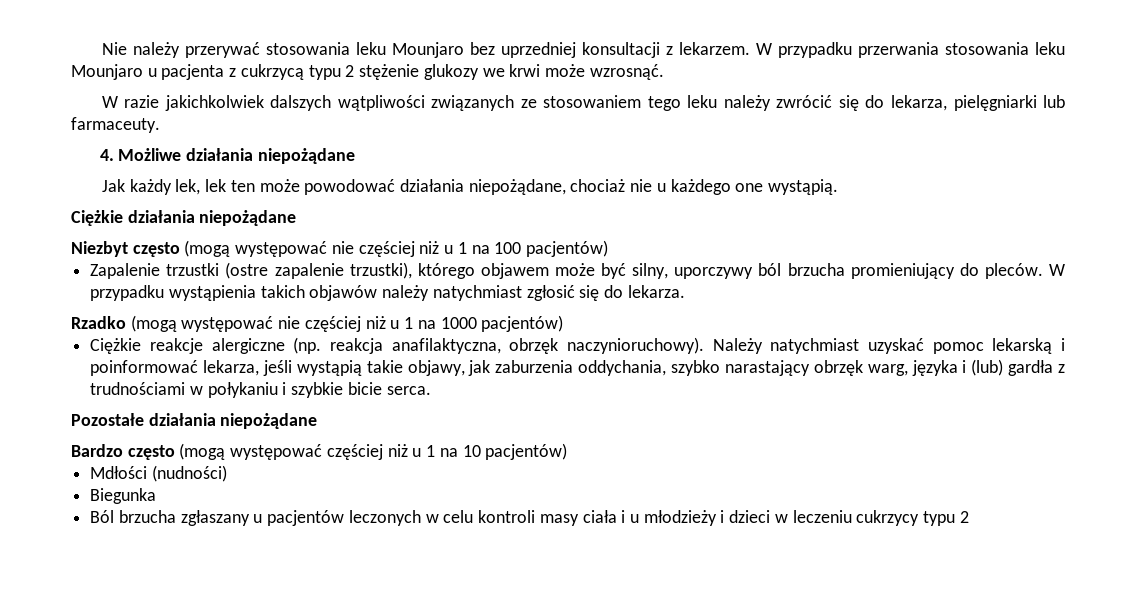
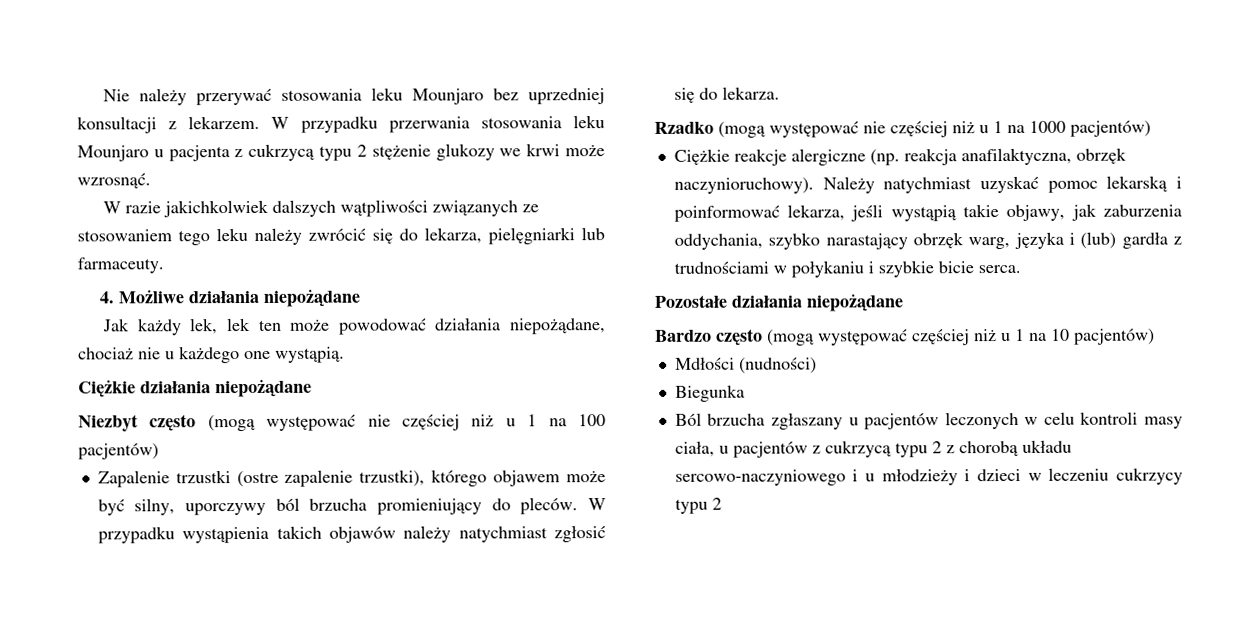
[582,510,617,523] ciała -> [674,439,1072,458] [674,469,846,486] ciała, u pacjentów z cukrzycą typu 2 z chorobą układu sercowo-naczyniowego

